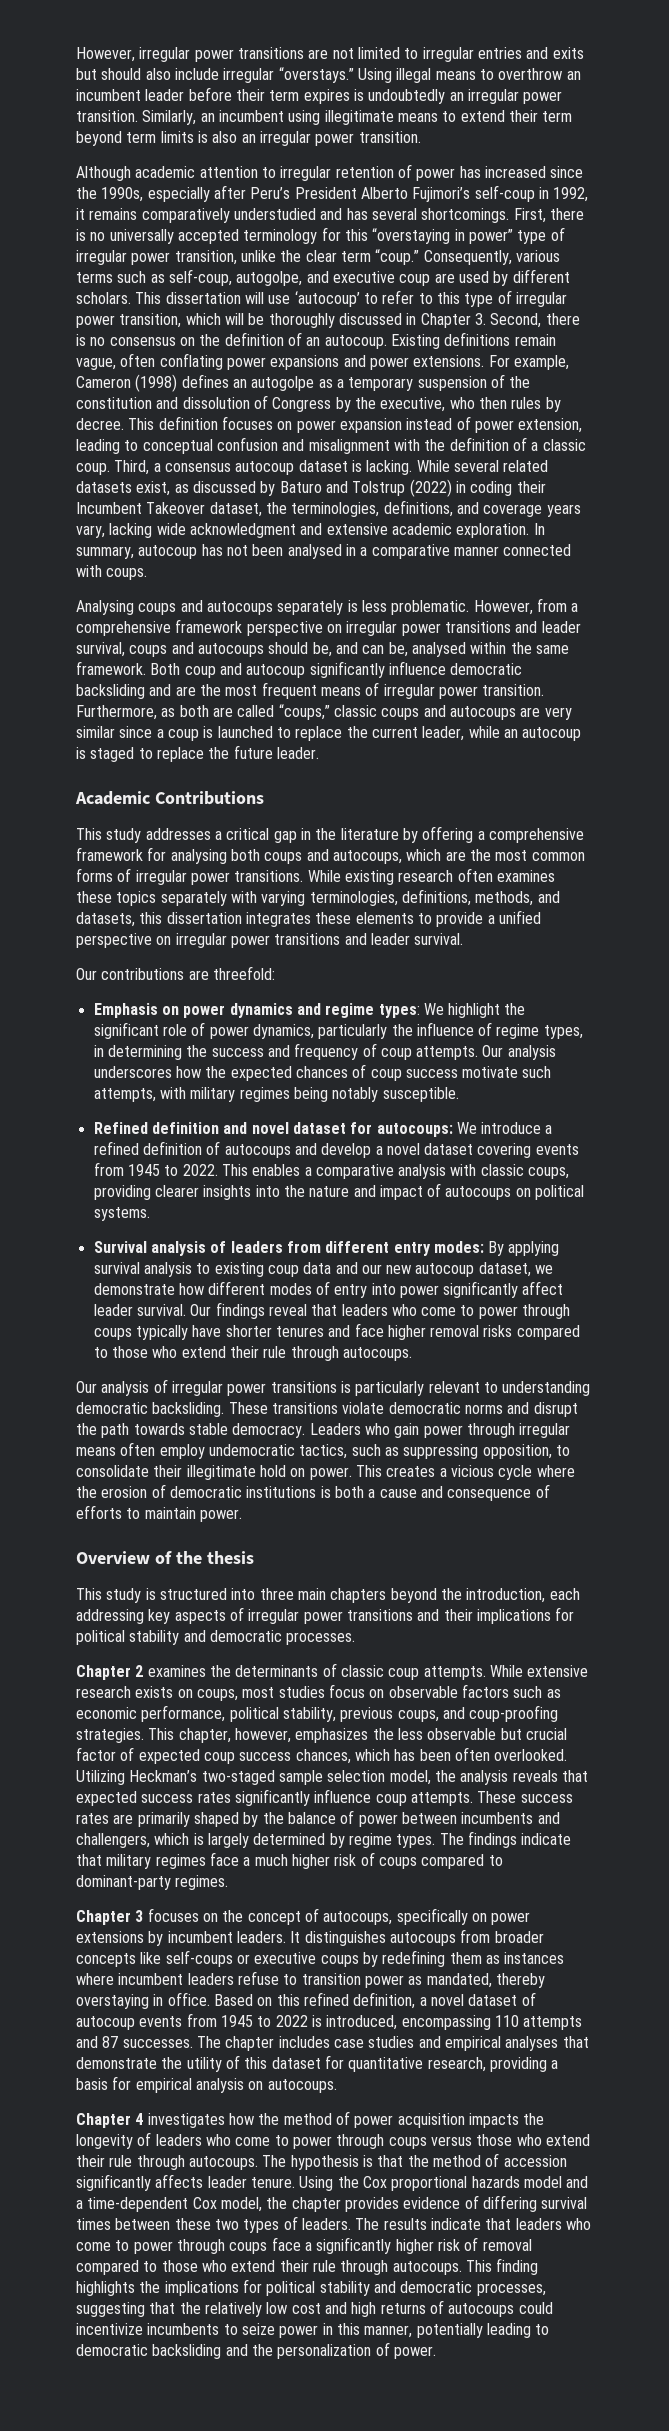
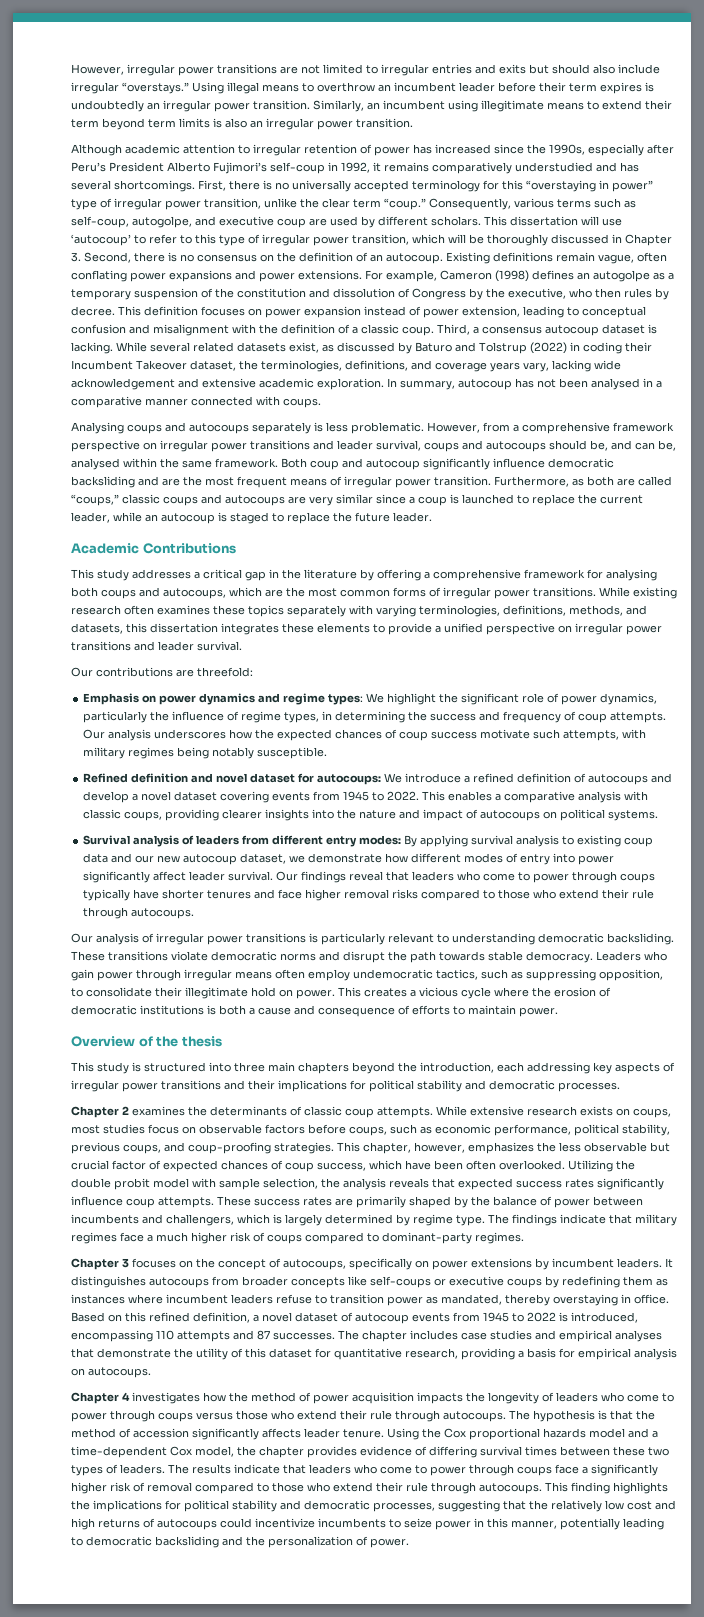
[189,523,296,538] acknowledgment -> [71,378,175,390] acknowledgement
(509, 1691) none -> [308,1124,387,1136] before coups,
[203,1747,568,1764] [76,1770,431,1785] coup success chances, which has been often overlooked. Utilizing Heckman’s two-staged sample selection model, -> [221,1160,635,1172] [71,1178,318,1190] chances of coup success, which have been often overlooked. Utilizing the double probit model with sample selection,
[396,1834,436,1848] types. -> [456,1215,485,1226] type.

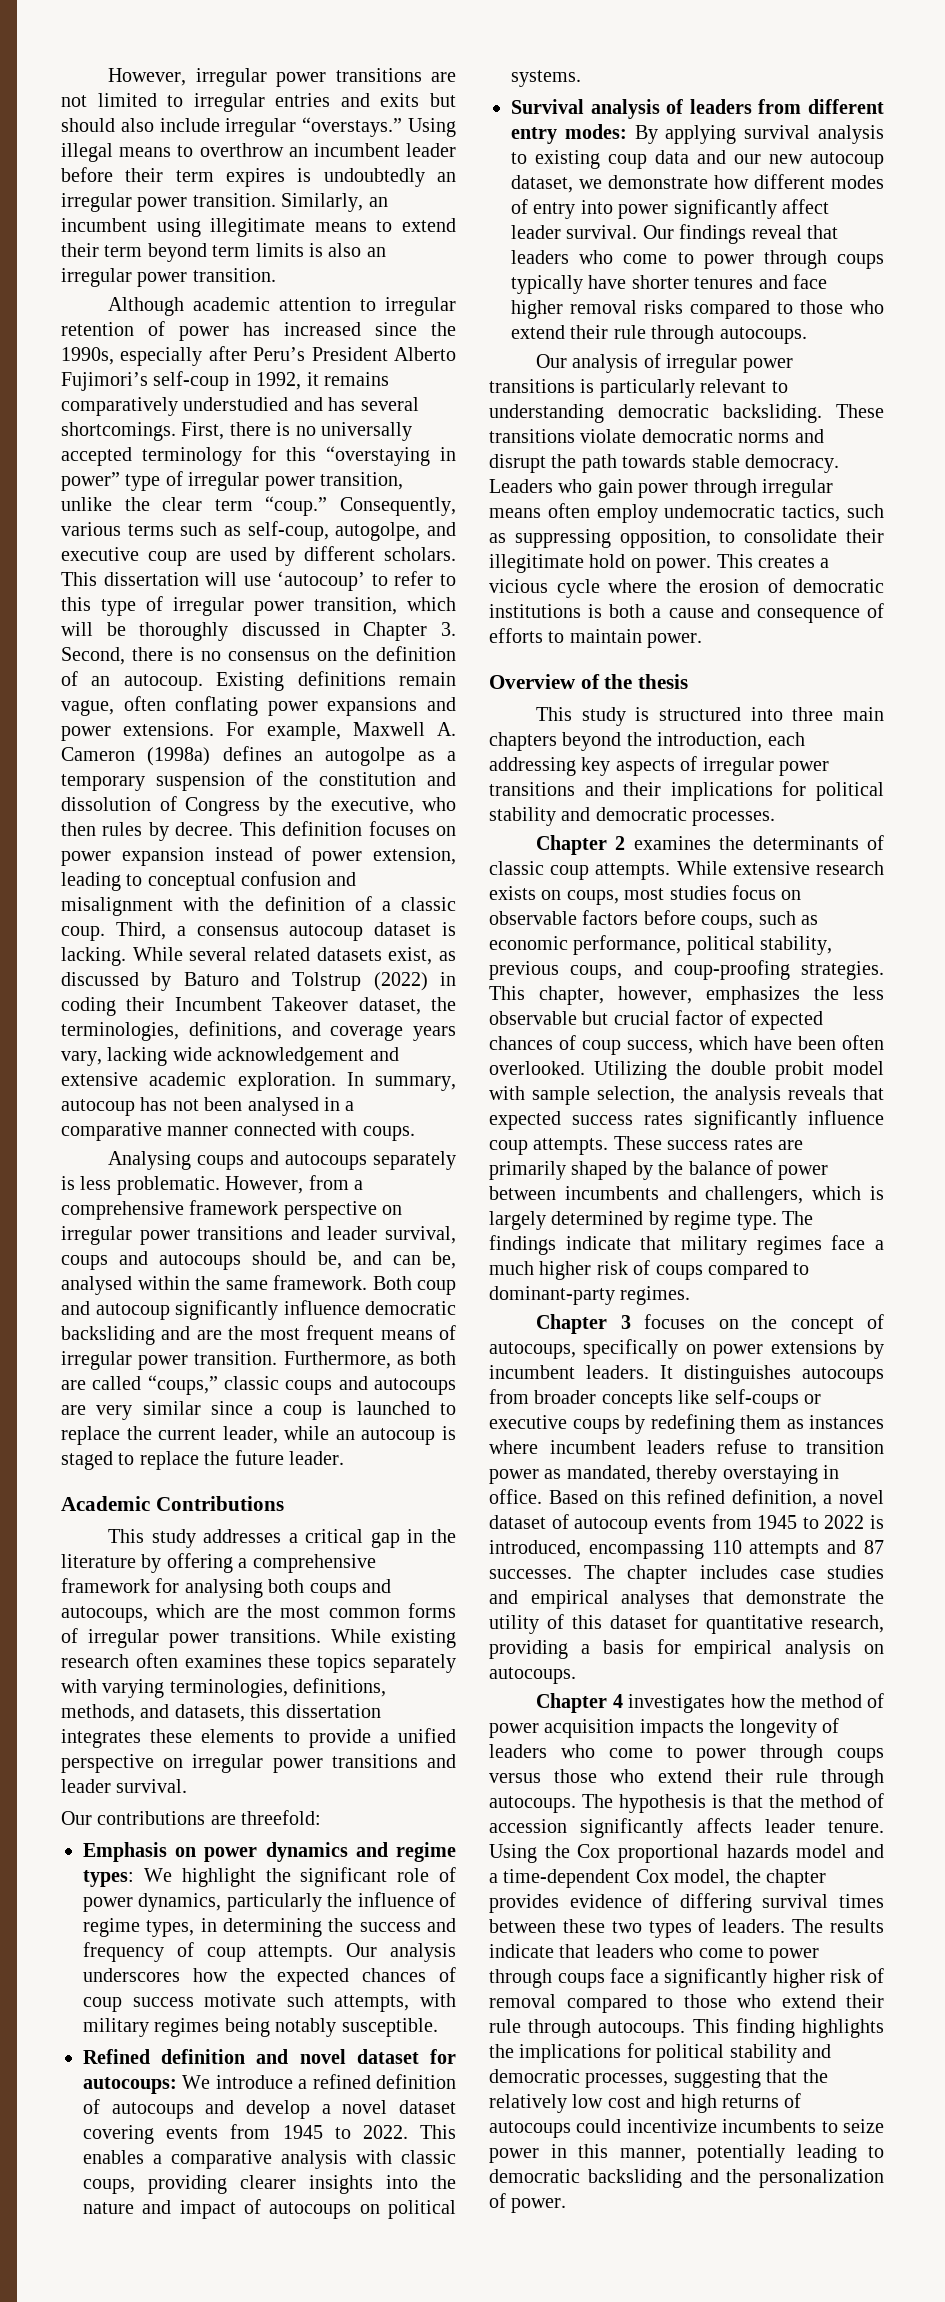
[440,270,529,282] Cameron (1998) -> [352,722,456,736] [61,747,211,766] Maxwell A. Cameron (1998a)

